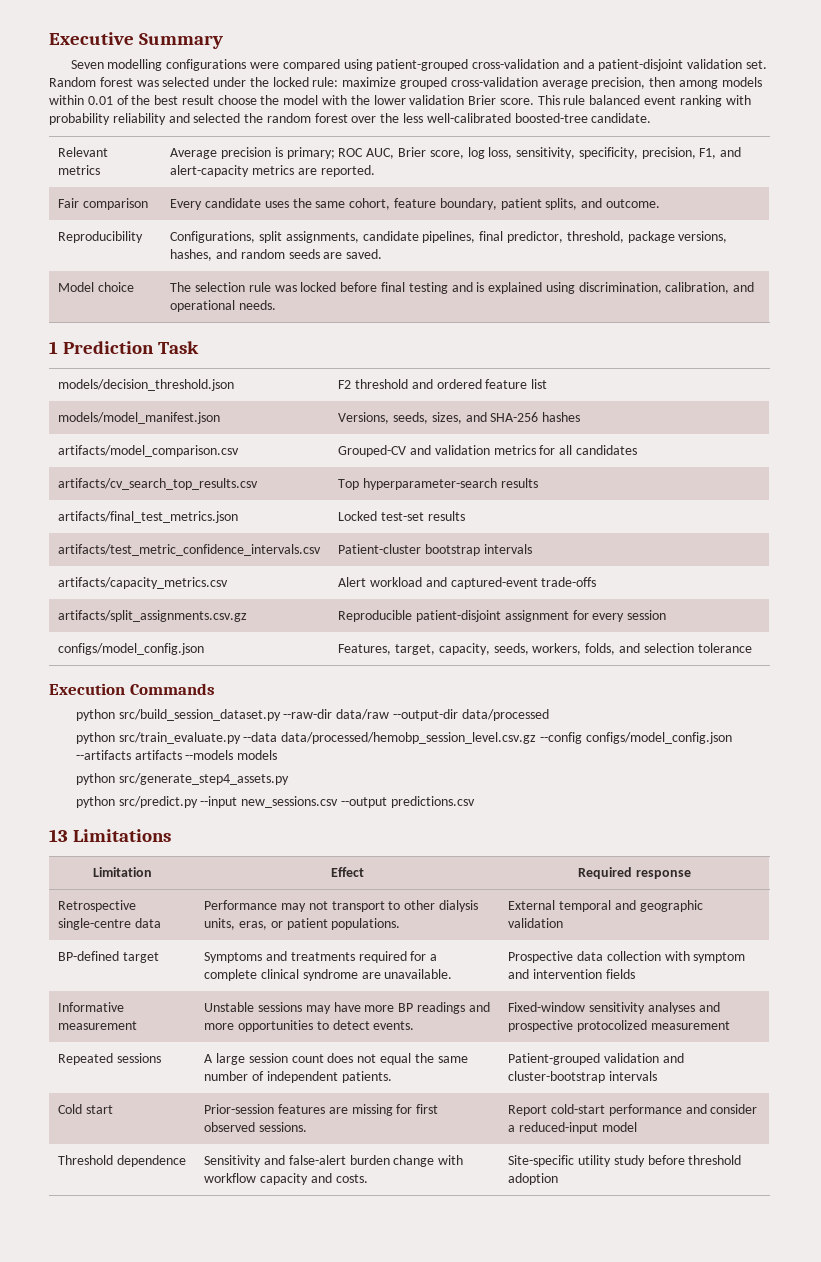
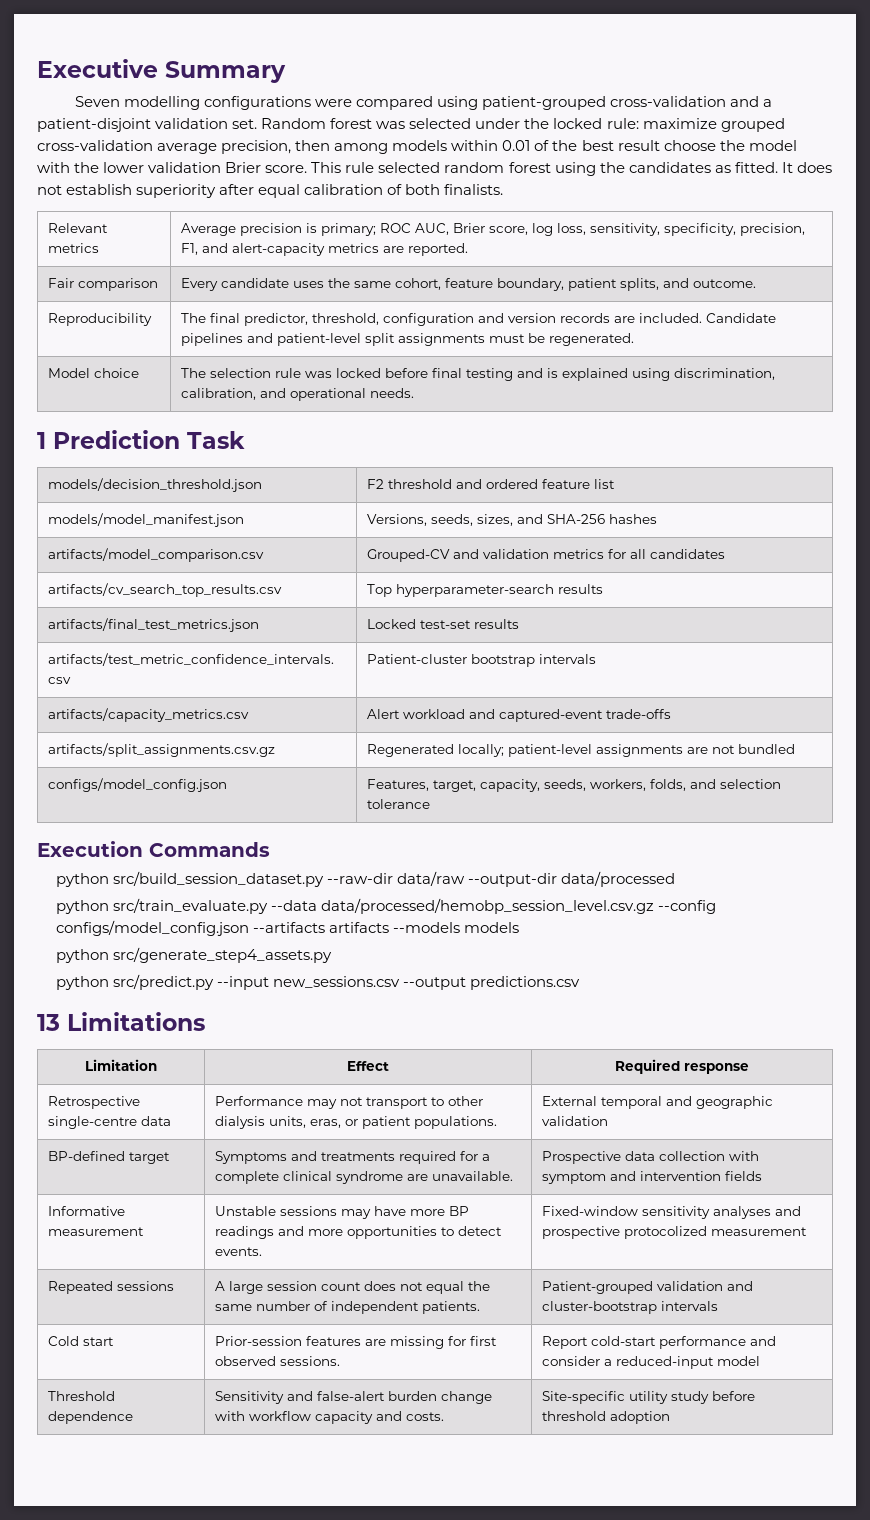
[589,95,751,107] [49,113,652,125] balanced event ranking with probability reliability and selected the random forest over the less well-calibrated boosted-tree candidate. -> [378,162,832,176] [37,184,504,198] selected random forest using the candidates as fitted. It does not establish superiority after equal calibration of both finalists.
[170,231,728,243] [170,249,383,261] Configurations, split assignments, candidate pipelines, final predictor, threshold, package versions, hashes, and random seeds are saved. -> [181,313,777,326] [181,333,635,346] The final predictor, threshold, configuration and version records are included. Candidate pipelines and patient-level split assignments must be regenerated.
[338,610,667,622] Reproducible patient-disjoint assignment for every session -> [367,744,796,757] Regenerated locally; patient-level assignments are not bundled

